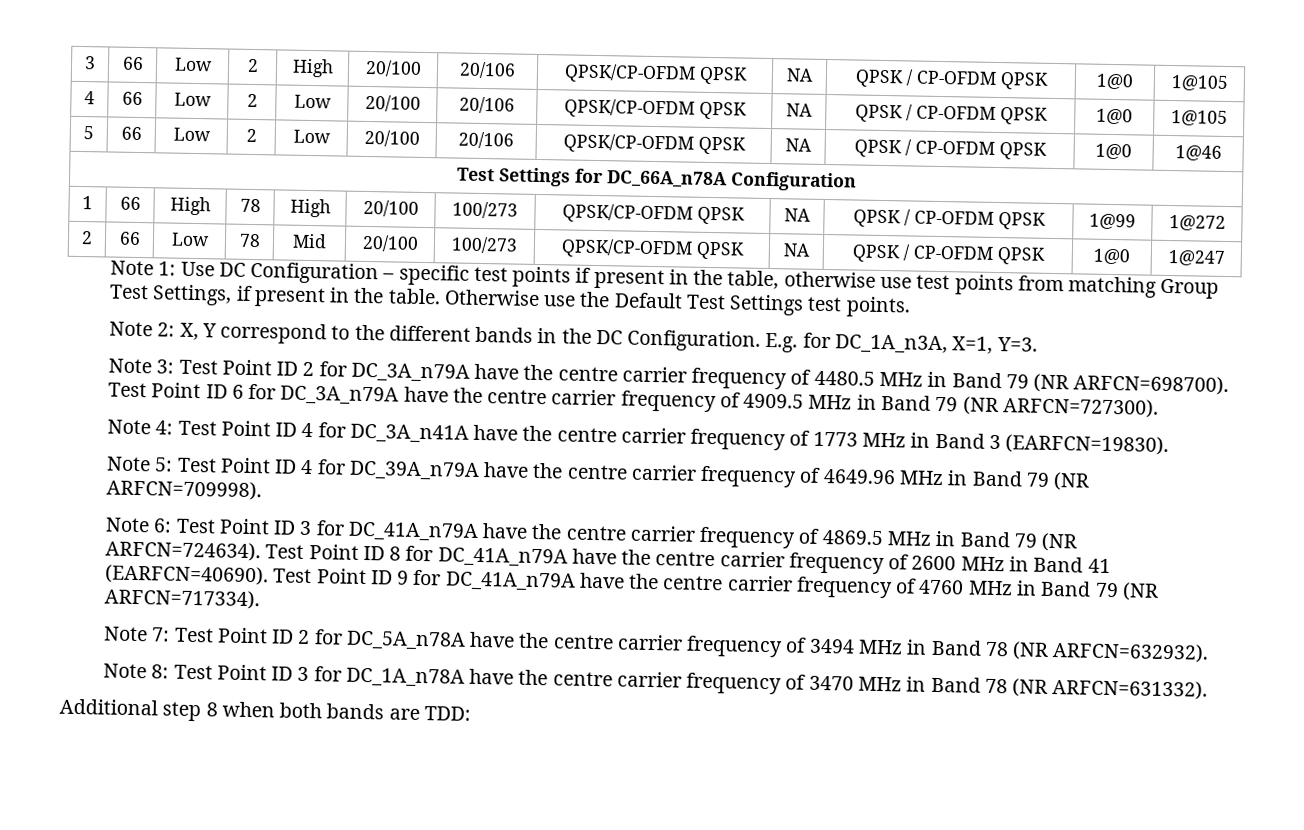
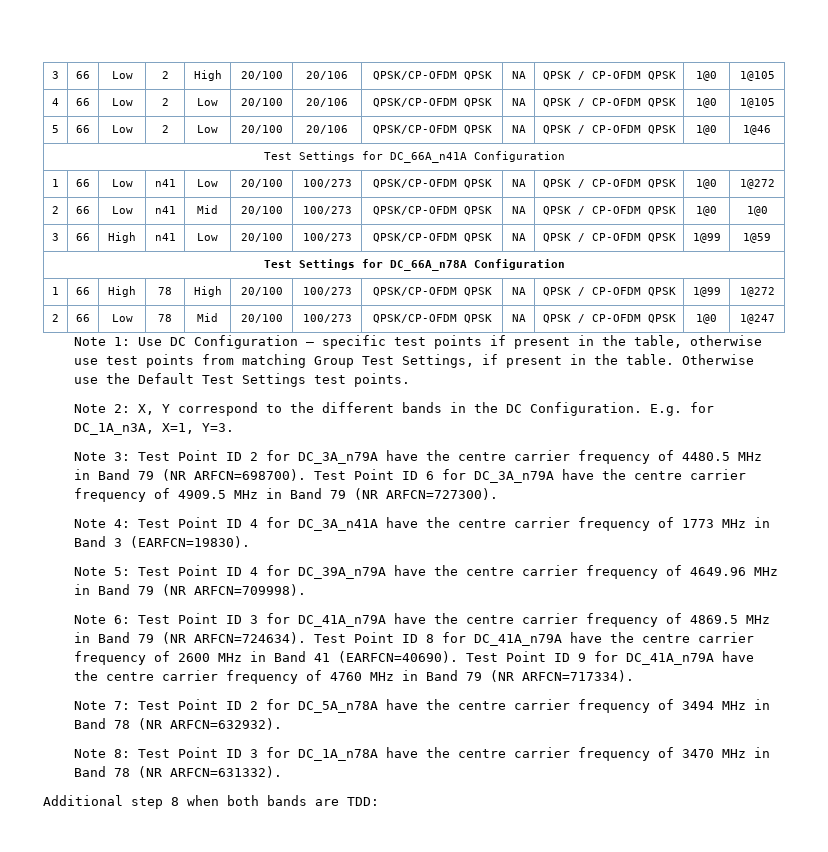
(1222, 153) none -> [263,151,565,163] [52,179,59,187] [76,179,90,187] [111,179,133,187] [154,179,176,187] [197,179,218,187] [240,179,283,188] [302,179,352,188] [372,179,492,188] [511,179,526,187] [542,179,676,188] [696,179,717,189] [739,179,775,189] [52,206,59,214] [76,206,90,214] [111,206,133,214] [154,206,176,214] [197,205,218,214] [240,206,283,215] [302,206,352,215] [372,206,492,215] [511,206,526,214] [542,206,676,215] [696,206,717,216] [746,206,768,216] [52,233,59,241] [76,233,90,241] [108,232,136,243] [154,233,176,241] [197,233,218,241] [240,233,283,242] [302,233,352,242] [372,233,492,242] [511,233,526,241] [542,233,676,242] [692,233,721,243] [743,233,771,243] // Test Settings for DC_66A_n41A Configuration // 1 | 66 | Low | n41 | Low | 20/100 | 100/273 | QPSK/CP-OFDM QPSK | NA | QPSK / CP-OFDM QPSK | 1@0 | 1@272 // 2 | 66 | Low | n41 | Mid | 20/100 | 100/273 | QPSK/CP-OFDM QPSK | NA | QPSK / CP-OFDM QPSK | 1@0 | 1@0 // 3 | 66 | High | n41 | Low | 20/100 | 100/273 | QPSK/CP-OFDM QPSK | NA | QPSK / CP-OFDM QPSK | 1@99 | 1@59

